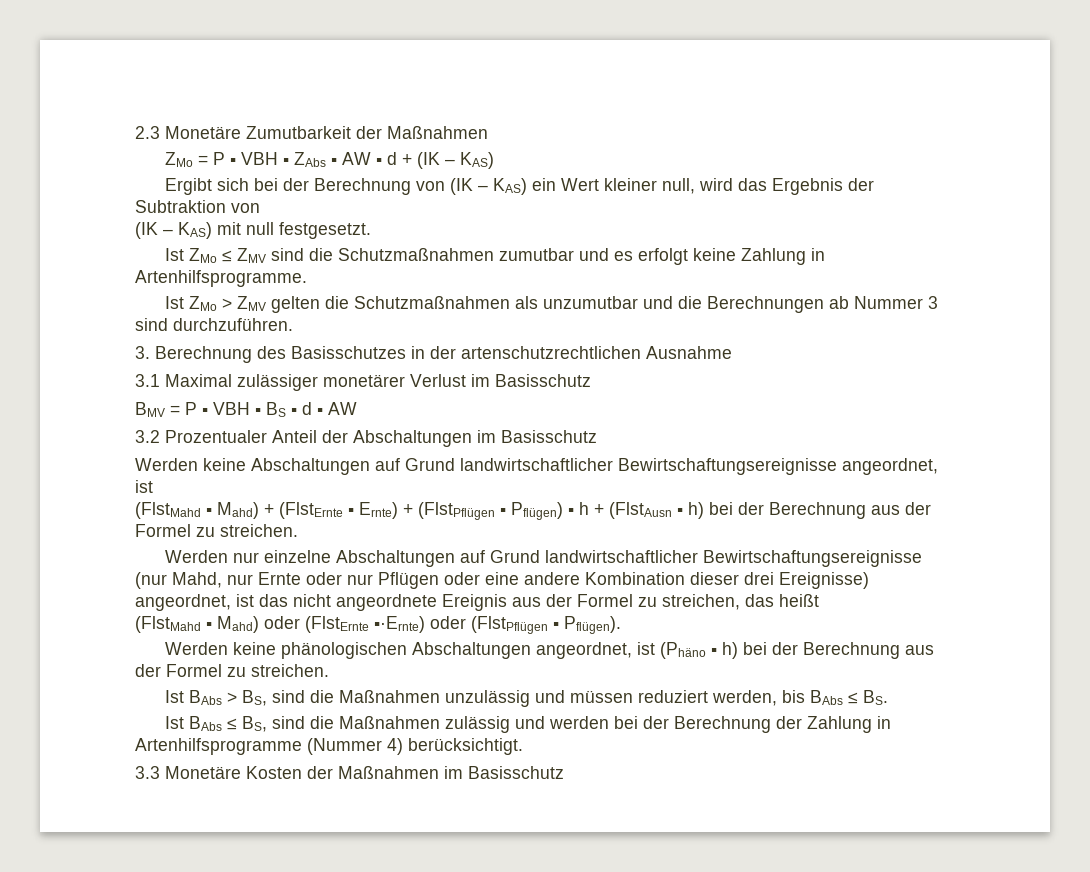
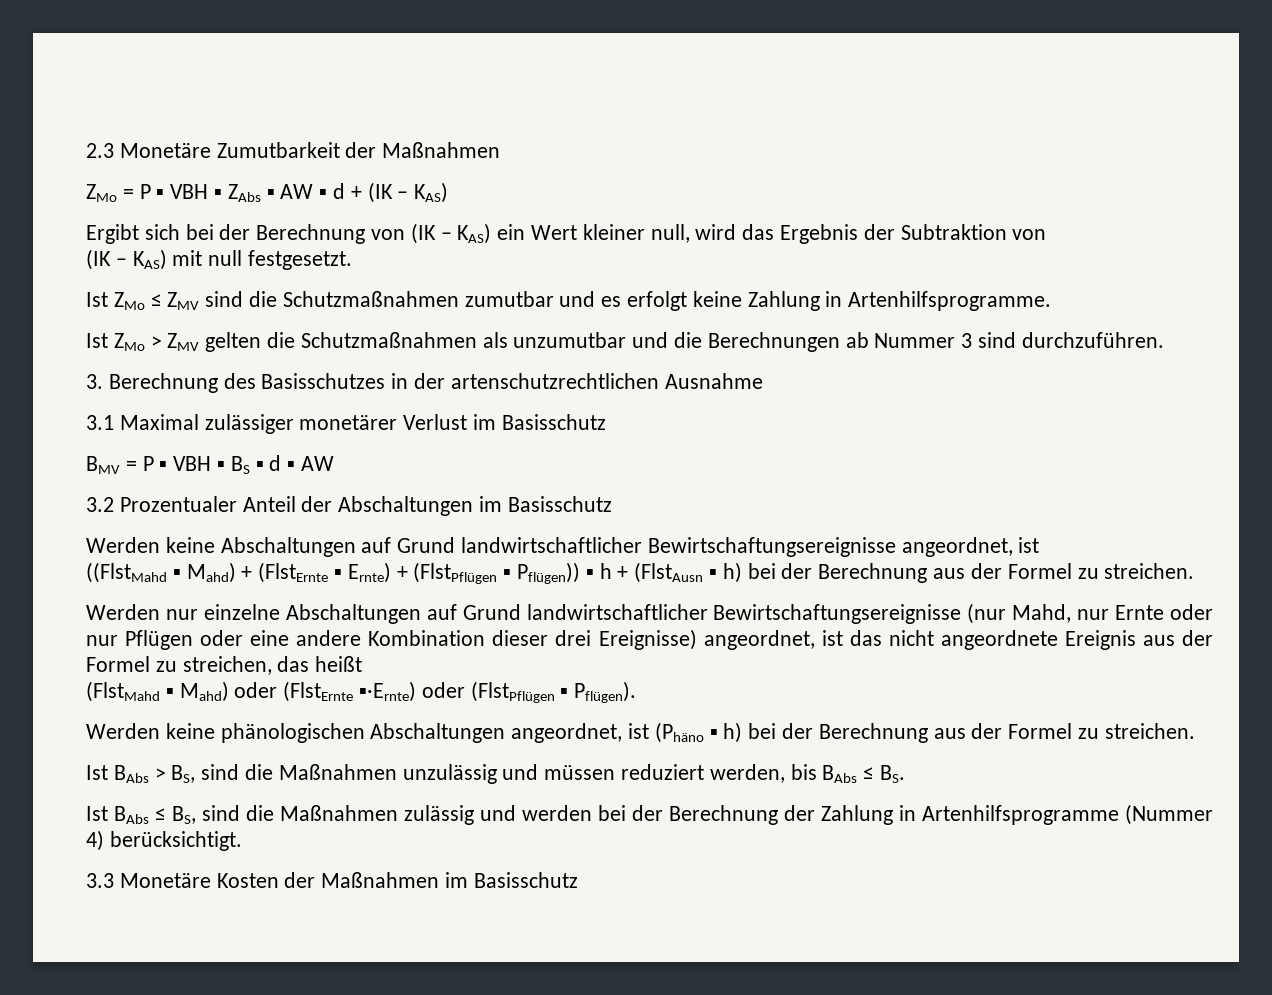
[135,502,201,519] (FlstMahd -> [86,562,167,583] ((FlstMahd
[511,502,563,520] Pflügen) -> [517,562,581,584] Pflügen))

